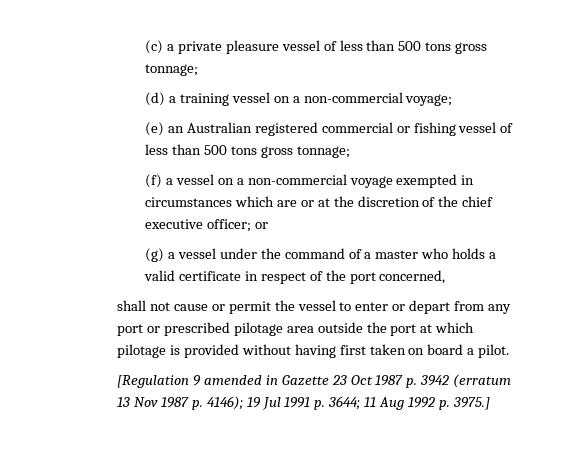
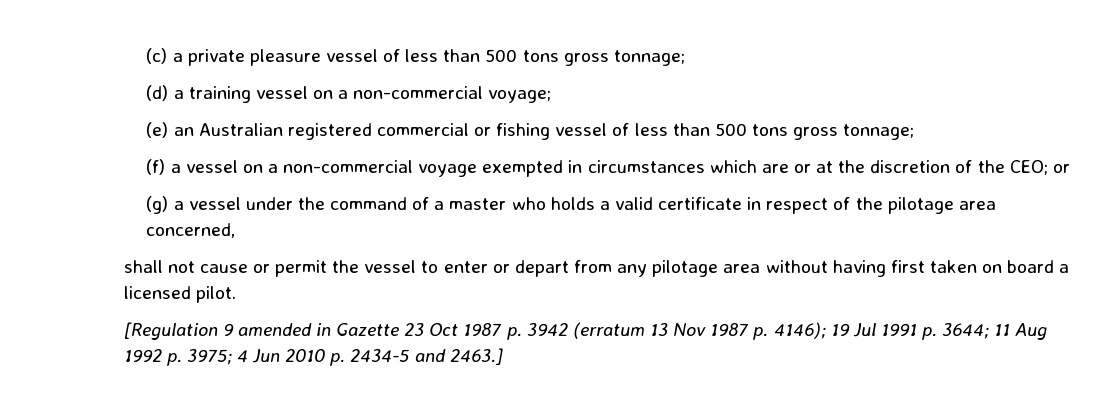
[462,196,494,207] [145,219,251,232] chief executive officer; -> [1009,160,1048,175] CEO;
[349,272,376,284] port -> [887,197,996,214] pilotage area
[117,322,475,336] [117,344,239,358] port or prescribed pilotage area outside the port at which pilotage is provided -> [652,260,761,277] pilotage area
(475, 351) none -> [123,286,191,299] licensed
[452,397,490,410] 3975.] -> [186,348,503,366] 3975; 4 Jun 2010 p. 2434-5 and 2463.]

